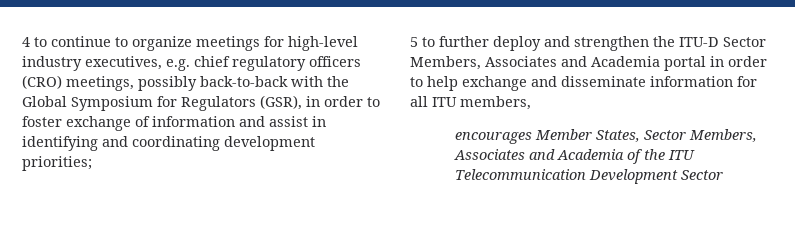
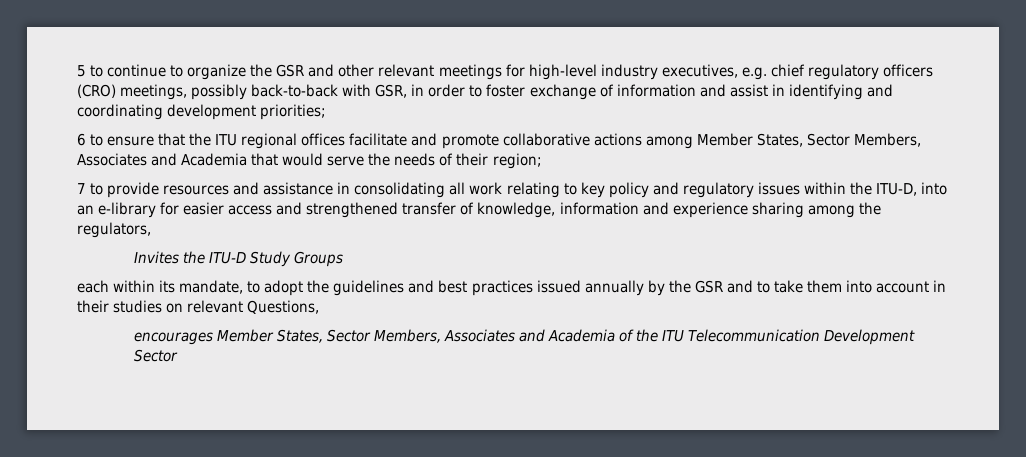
[22,37,30,47] 4 -> [77,65,86,77] 5
(192, 43) none -> [250,64,435,77] the GSR and other relevant
[327,76,349,87] [22,95,302,111] the Global Symposium for Regulators (GSR), -> [375,84,408,98] GSR,
[410,36,766,51] [410,56,767,71] [410,76,757,91] [410,96,531,110] 5 to further deploy and strengthen the ITU-D Sector Members, Associates and Academia portal in order to help exchange and disseminate information for all ITU members, -> [77,133,921,149] [77,153,542,169] [77,182,947,198] [77,202,881,218] [77,222,151,238] [133,251,343,267] [77,280,947,296] [77,300,320,314] 6 to ensure that the ITU regional offices facilitate and promote collaborative actions among Member States, Sector Members, Associates and Academia that would serve the needs of their region; // 7 to provide resources and assistance in consolidating all work relating to key policy and regulatory issues within the ITU-D, into an e-library for easier access and strengthened transfer of knowledge, information and experience sharing among the regulators, // Invites the ITU-D Study Groups // each within its mandate, to adopt the guidelines and best practices issued annually by the GSR and to take them into account in their studies on relevant Questions,

